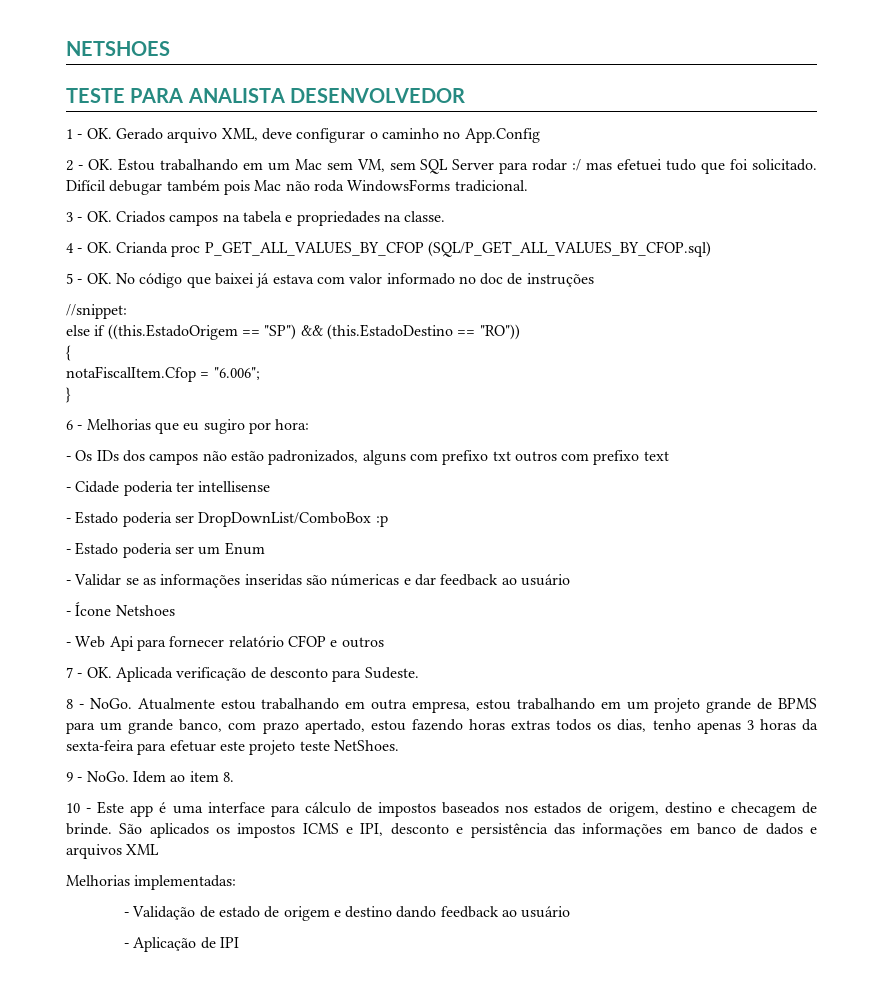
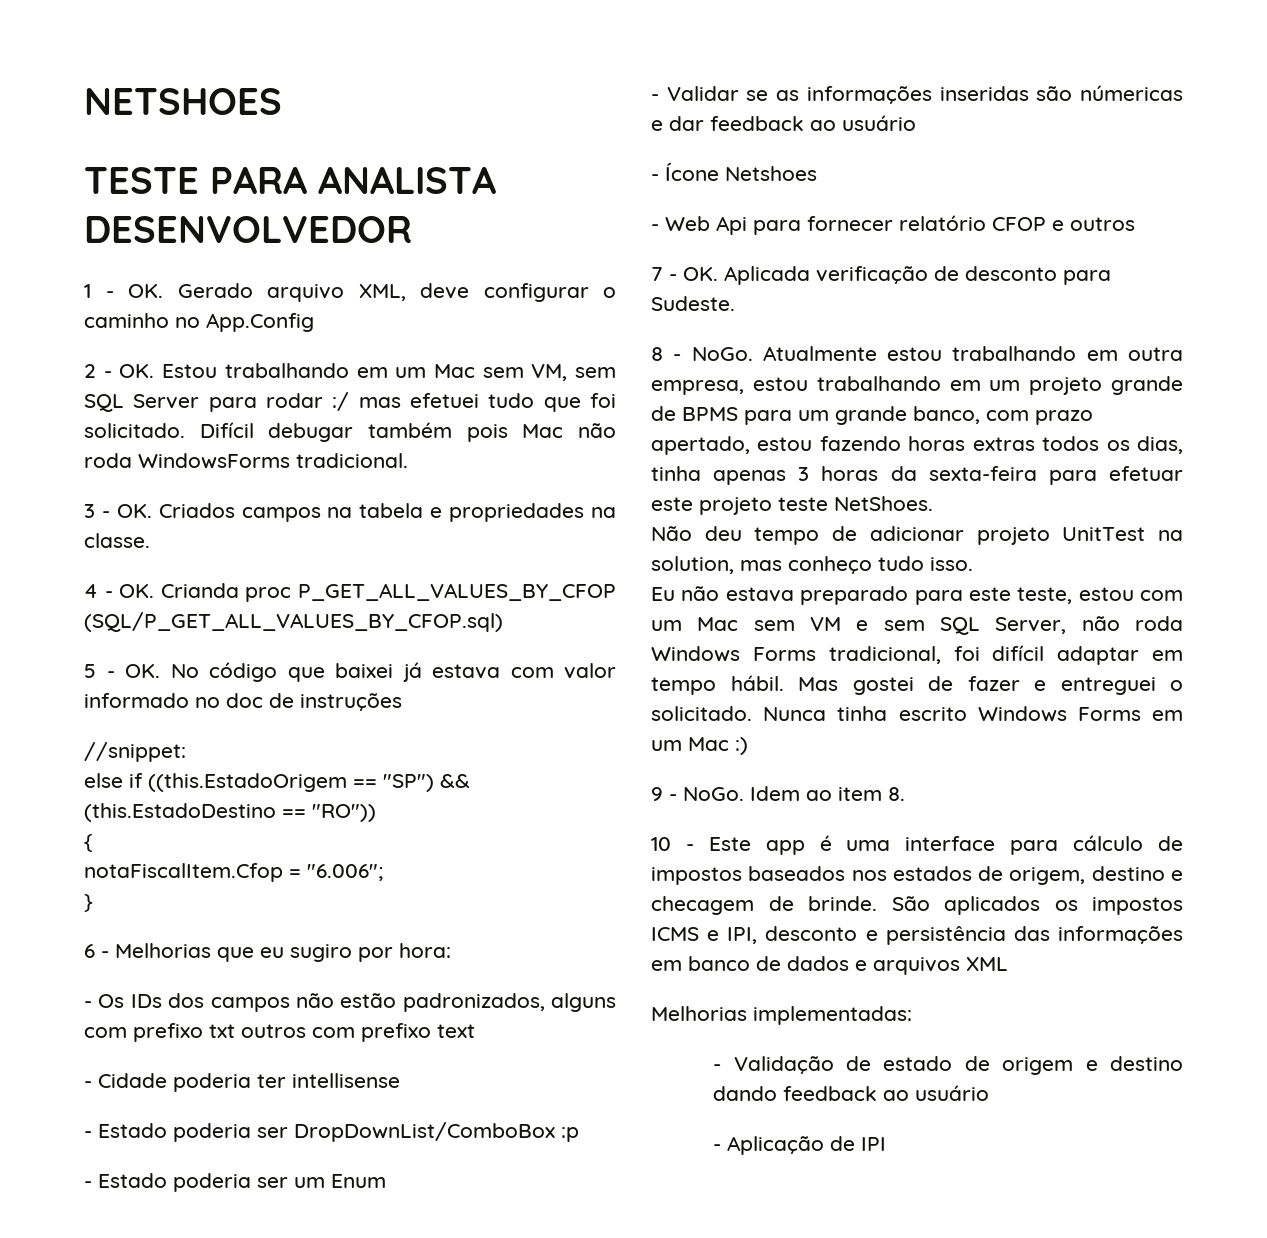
[652,719,691,730] tenho -> [651,466,701,481] tinha
(399, 745) none -> [651,526,1183,545] [651,556,973,574] [651,586,1183,605] [651,616,1183,635] [651,645,1183,665] [651,675,1183,695] [651,706,1183,722] [651,737,748,755] // Não deu tempo de adicionar projeto UnitTest na solution, mas conheço tudo isso. // Eu não estava preparado para este teste, estou com um Mac sem VM e sem SQL Server, não roda Windows Forms tradicional, foi difícil adaptar em tempo hábil. Mas gostei de fazer e entreguei o solicitado. Nunca tinha escrito Windows Forms em um Mac :)

